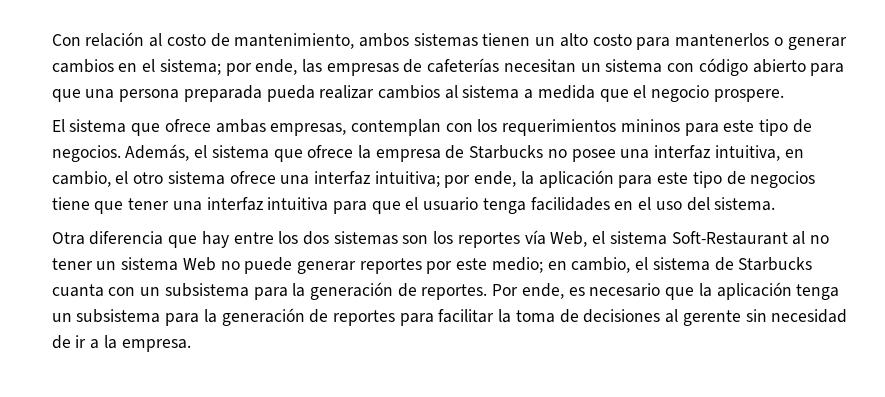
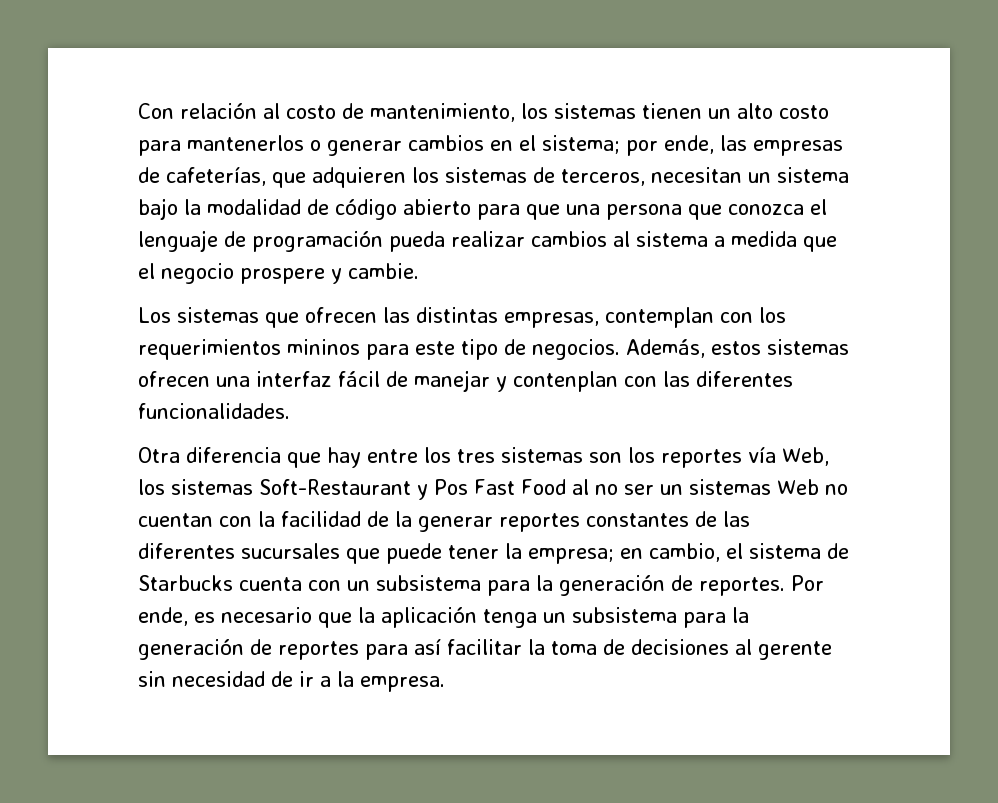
[359,33,410,47] ambos -> [520,103,548,119] los
[427,58,695,73] cafeterías necesitan un sistema con -> [165,167,849,188] [137,198,329,220] cafeterías, que adquieren los sistemas de terceros, necesitan un sistema bajo la modalidad de
[183,85,262,102] preparada -> [687,199,827,220] [137,230,383,252] que conozca el lenguaje de programación
[713,89,784,102] [51,119,266,136] prospere. // El sistema que ofrece ambas -> [239,263,419,284] [137,307,498,328] prospere y cambie. // Los sistemas que ofrecen las distintas
[194,145,804,162] [51,170,816,188] [51,197,776,214] el sistema que ofrece la empresa de Starbucks no posee una interfaz intuitiva, en cambio, el otro sistema ofrece una interfaz intuitiva; por ende, la aplicación para este tipo de negocios tiene que tener una interfaz intuitiva para que el usuario tenga facilidades en el uso del sistema. -> [710,339,849,355] [137,370,793,392] [137,403,290,419] estos sistemas ofrecen una interfaz fácil de manejar y contenplan con las diferentes funcionalidades.
[303,231,330,245] dos -> [456,449,495,463] tres
[592,231,829,245] [51,257,543,274] el sistema Soft-Restaurant al no tener un sistema Web no puede generar reportes por este medio; -> [137,479,848,500] [137,511,750,532] [137,543,614,564] los sistemas Soft-Restaurant y Pos Fast Food al no ser un sistemas Web no cuentan con la facilidad de la generar reportes constantes de las diferentes sucursales que puede tener la empresa;
[51,284,104,297] cuanta -> [238,577,302,591] cuenta
(434, 319) none -> [413,639,441,655] así

